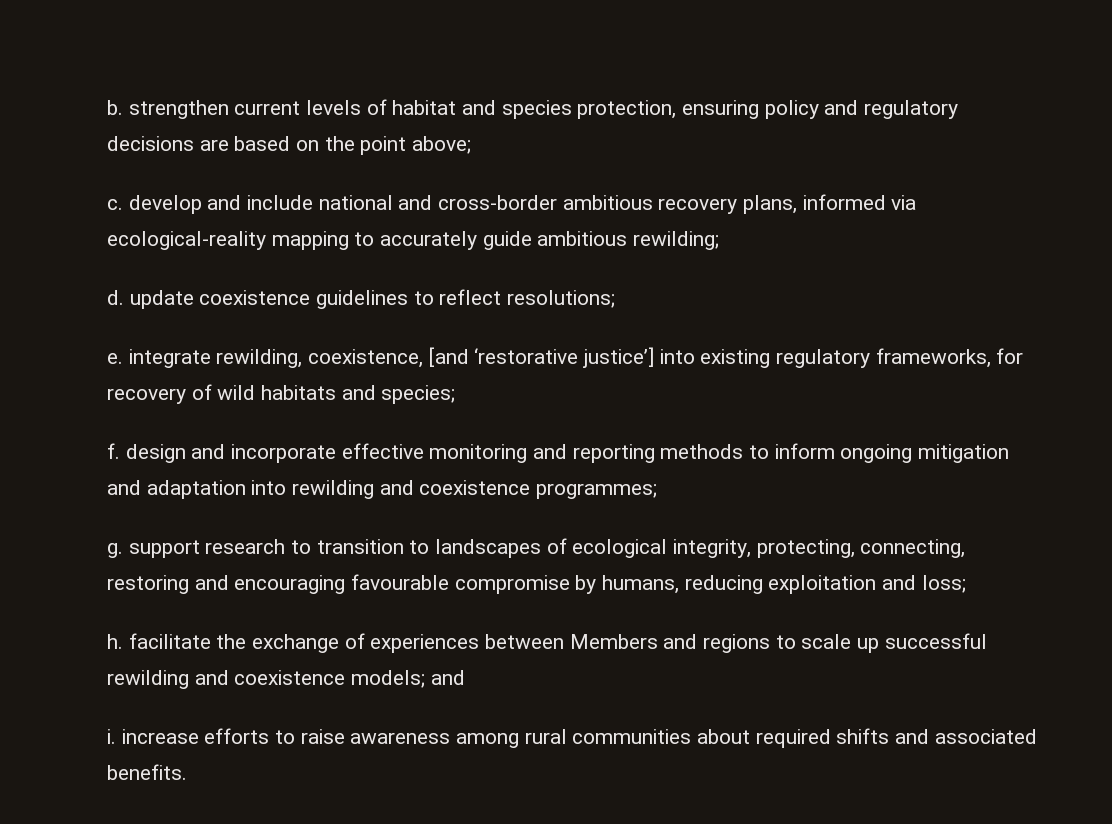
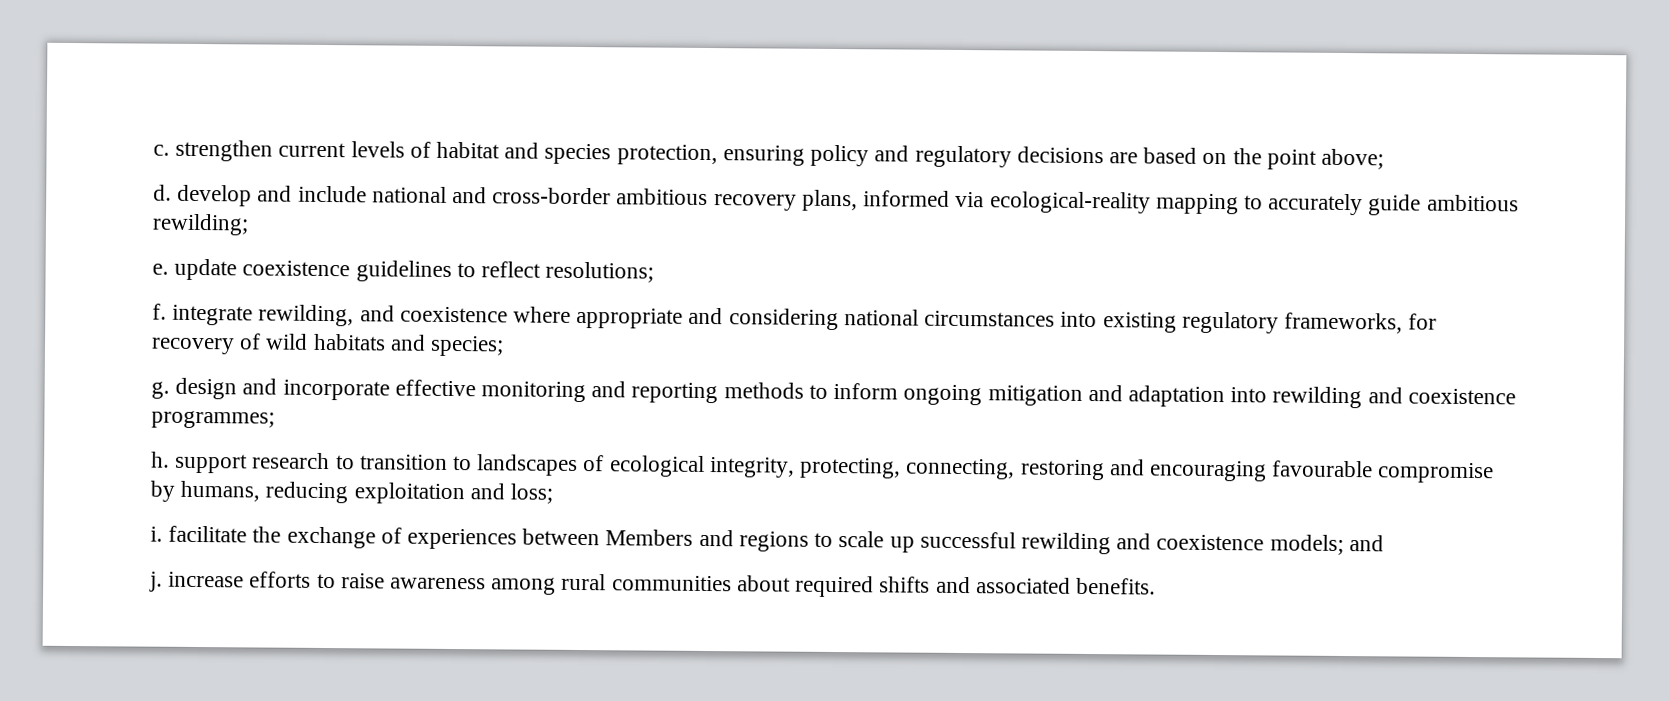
[107,100,123,115] b. -> [153,144,170,156] c.
[107,199,123,210] c. -> [153,184,172,201] d.
[107,290,124,305] d. -> [152,263,169,275] e.
[107,353,123,364] e. -> [152,303,167,320] f.
[308,347,655,368] coexistence, [and ‘restorative justice’] -> [359,305,1056,331] and coexistence where appropriate and considering national circumstances
[107,443,120,459] f. -> [151,381,170,399] g.
[107,543,123,558] g. -> [151,451,170,468] h.
[107,634,123,649] h. -> [150,526,163,542] i.
[107,729,116,744] i. -> [149,571,163,592] j.

